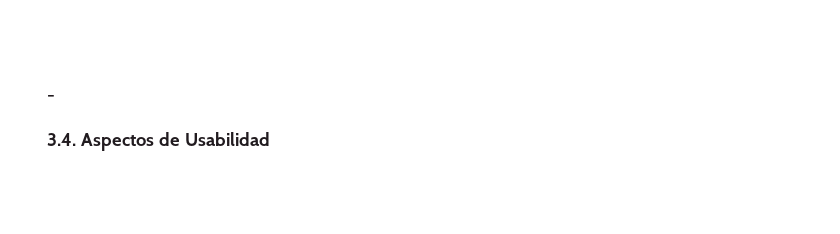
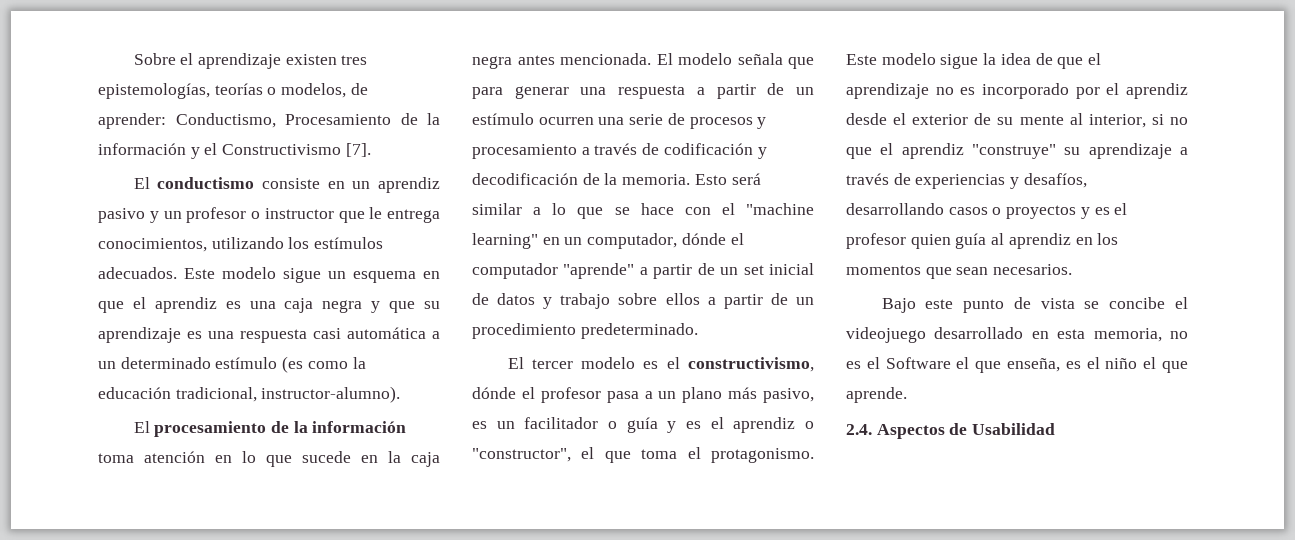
[47,95,55,101] [47,133,76,146] - // 3.4. -> [133,53,368,69] [98,83,368,99] [98,113,440,129] [98,143,371,159] [133,177,440,193] [98,207,440,223] [98,237,384,252] [98,267,440,283] [98,297,441,313] [98,327,440,343] [98,356,366,373] [98,386,401,403] [133,421,407,437] [98,451,440,467] [472,53,814,69] [472,83,814,99] [472,113,767,129] [472,143,767,159] [472,173,761,185] [472,203,814,219] [472,233,744,249] [472,263,815,279] [472,293,814,309] [472,323,698,339] [507,357,814,372] [472,387,814,403] [472,417,814,433] [472,447,814,463] [846,53,1102,69] [846,83,1188,99] [846,113,1188,128] [846,143,1188,159] [846,173,1087,189] [846,203,1128,219] [846,233,1119,249] [846,264,1073,279] [881,297,1188,313] [846,327,1188,343] [846,357,1188,373] [846,387,907,403] [846,424,872,435] Sobre el aprendizaje existen tres epistemologías, teorías o modelos, de aprender: Conductismo, Procesamiento de la información y el Constructivismo [7]. // El conductismo consiste en un aprendiz pasivo y un profesor o instructor que le entrega conocimientos, utilizando los estímulos adecuados. Este modelo sigue un esquema en que el aprendiz es una caja negra y que su aprendizaje es una respuesta casi automática a un determinado estímulo (es como la educación tradicional, instructor-alumno). // El procesamiento de la información toma atención en lo que sucede en la caja negra antes mencionada. El modelo señala que para generar una respuesta a partir de un estímulo ocurren una serie de procesos y procesamiento a través de codificación y decodificación de la memoria. Esto será similar a lo que se hace con el "machine learning" en un computador, dónde el computador "aprende" a partir de un set inicial de datos y trabajo sobre ellos a partir de un procedimiento predeterminado. // El tercer modelo es el constructivismo, dónde el profesor pasa a un plano más pasivo, es un facilitador o guía y es el aprendiz o "constructor", el que toma el protagonismo. Este modelo sigue la idea de que el aprendizaje no es incorporado por el aprendiz desde el exterior de su mente al interior, si no que el aprendiz "construye" su aprendizaje a través de experiencias y desafíos, desarrollando casos o proyectos y es el profesor quien guía al aprendiz en los momentos que sean necesarios. // Bajo este punto de vista se concibe el videojuego desarrollado en esta memoria, no es el Software el que enseña, es el niño el que aprende. // 2.4.

